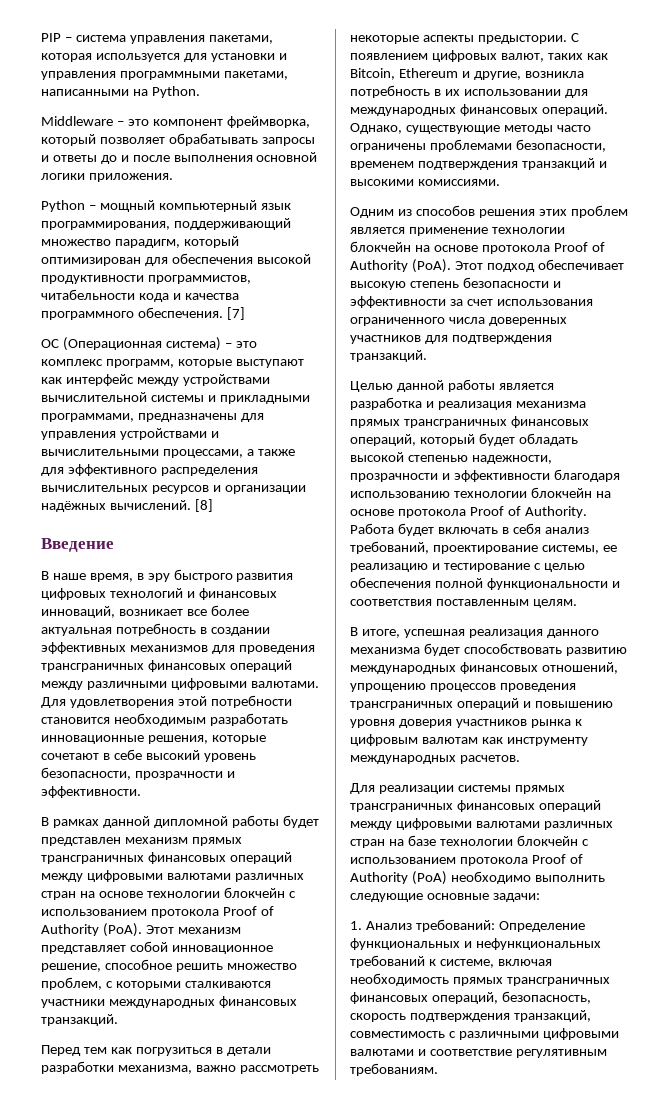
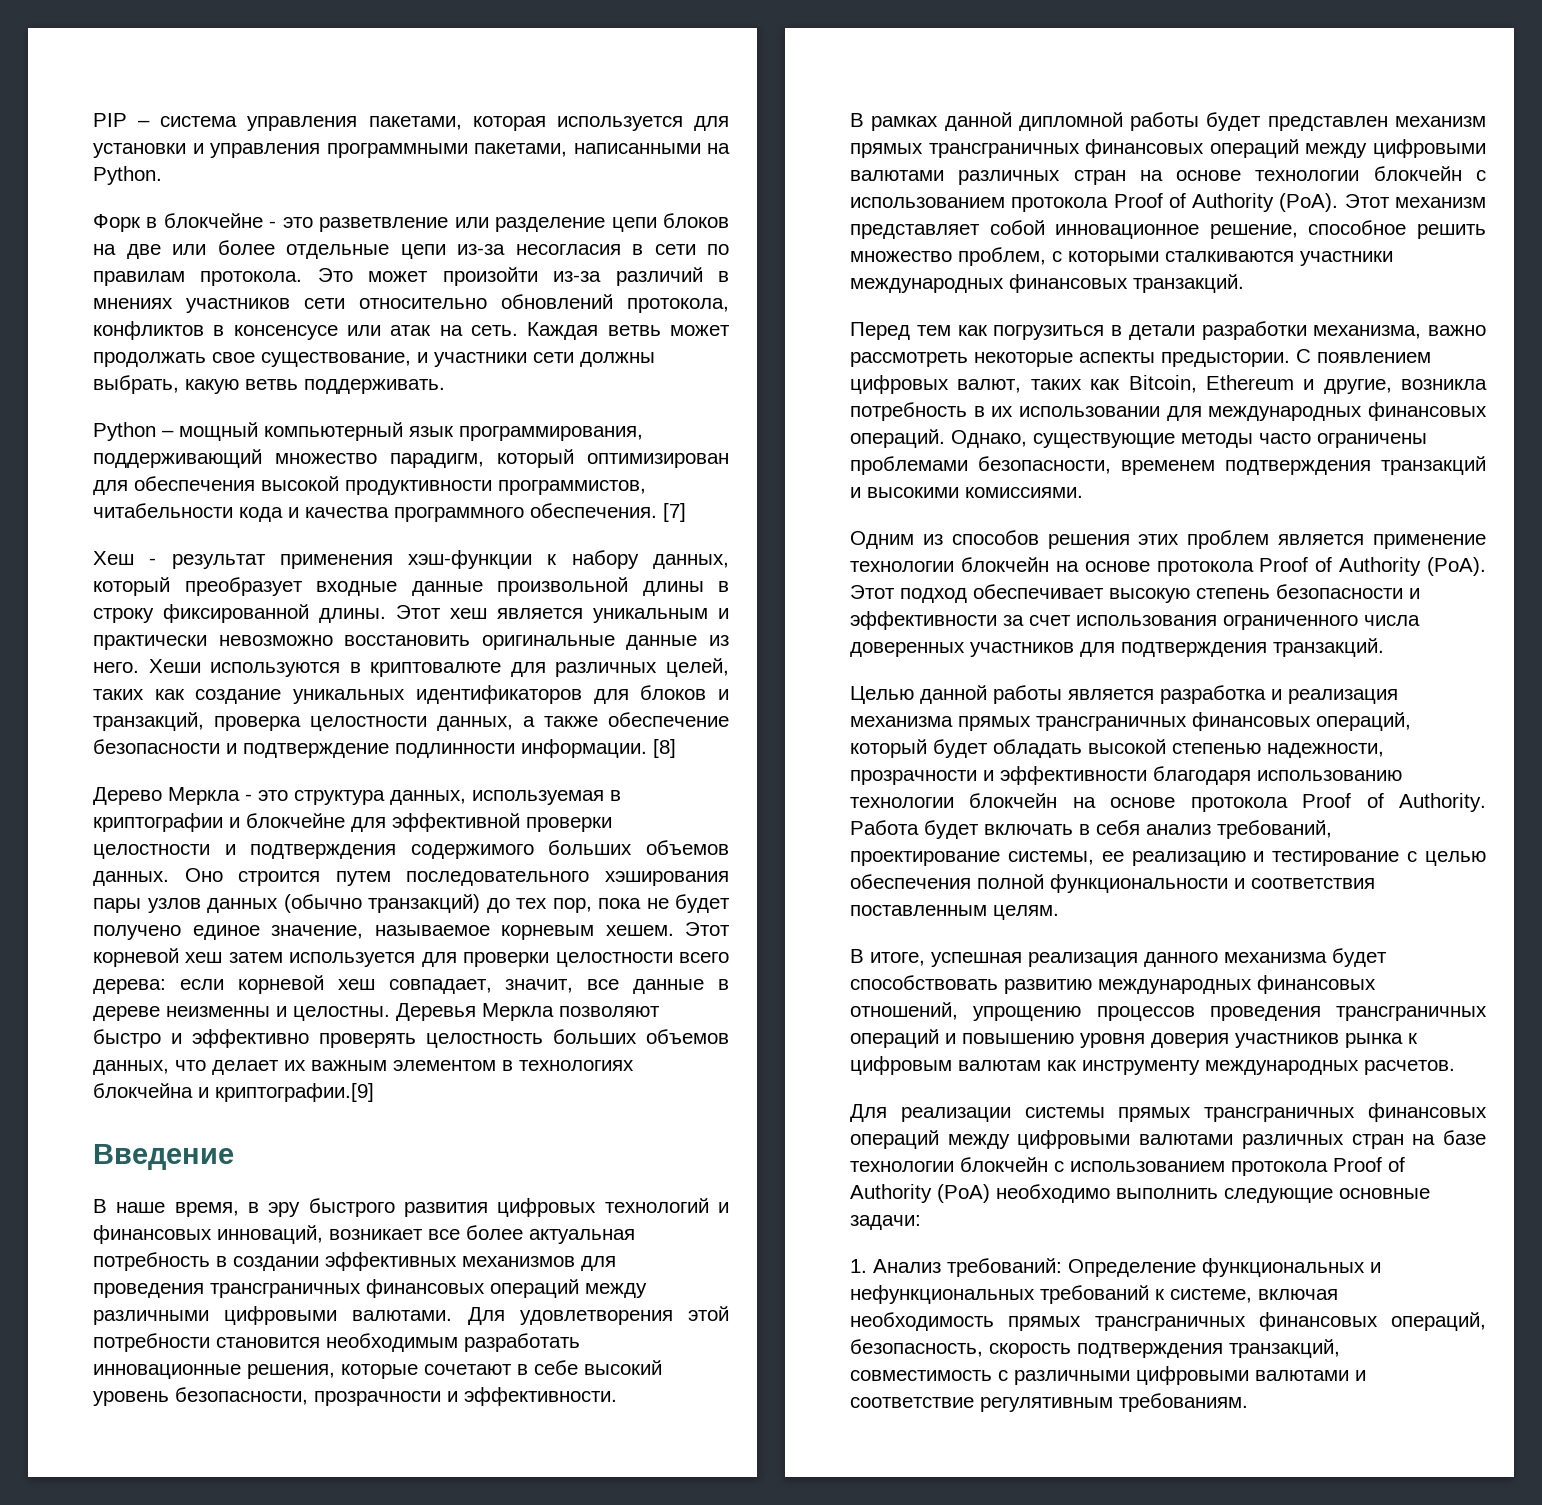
[41,116,310,128] [41,133,315,146] [41,152,318,164] [41,173,173,182] Middleware – это компонент фреймворка, который позволяет обрабатывать запросы и ответы до и после выполнения основной логики приложения. -> [93,213,730,232] [93,240,729,259] [93,267,730,286] [93,294,729,313] [93,321,730,340] [93,352,655,367] [93,375,445,394] Форк в блокчейне - это разветвление или разделение цепи блоков на две или более отдельные цепи из-за несогласия в сети по правилам протокола. Это может произойти из-за различий в мнениях участников сети относительно обновлений протокола, конфликтов в консенсусе или атак на сеть. Каждая ветвь может продолжать свое существование, и участники сети должны выбрать, какую ветвь поддерживать.
[41,337,257,351] [41,359,304,368] [41,374,270,386] [41,392,310,404] [41,413,264,422] [41,428,219,440] [41,449,295,458] [41,464,258,476] [41,485,306,494] [41,499,213,512] ОС (Операционная система) – это комплекс программ, которые выступают как интерфейс между устройствами вычислительной системы и прикладными программами, предназначены для управления устройствами и вычислительными процессами, а также для эффективного распределения вычислительных ресурсов и организации надёжных вычислений. [8] -> [93,550,729,569] [93,577,729,596] [93,604,729,623] [93,635,729,650] [93,658,729,677] [93,685,729,704] [93,712,729,731] [93,739,676,758] [93,787,621,805] [93,813,612,832] [93,840,730,859] [93,868,729,886] [93,894,730,913] [93,922,730,940] [93,948,730,967] [93,975,729,994] [93,1003,660,1021] [93,1029,729,1048] [93,1060,634,1075] [93,1083,374,1102] Хеш - результат применения хэш-функции к набору данных, который преобразует входные данные произвольной длины в строку фиксированной длины. Этот хеш является уникальным и практически невозможно восстановить оригинальные данные из него. Хеши используются в криптовалюте для различных целей, таких как создание уникальных идентификаторов для блоков и транзакций, проверка целостности данных, а также обеспечение безопасности и подтверждение подлинности информации. [8] // Дерево Меркла - это структура данных, используемая в криптографии и блокчейне для эффективной проверки целостности и подтверждения содержимого больших объемов данных. Оно строится путем последовательного хэширования пары узлов данных (обычно транзакций) до тех пор, пока не будет получено единое значение, называемое корневым хешем. Этот корневой хеш затем используется для проверки целостности всего дерева: если корневой хеш совпадает, значит, все данные в дереве неизменны и целостны. Деревья Меркла позволяют быстро и эффективно проверять целостность больших объемов данных, что делает их важным элементом в технологиях блокчейна и криптографии.[9]

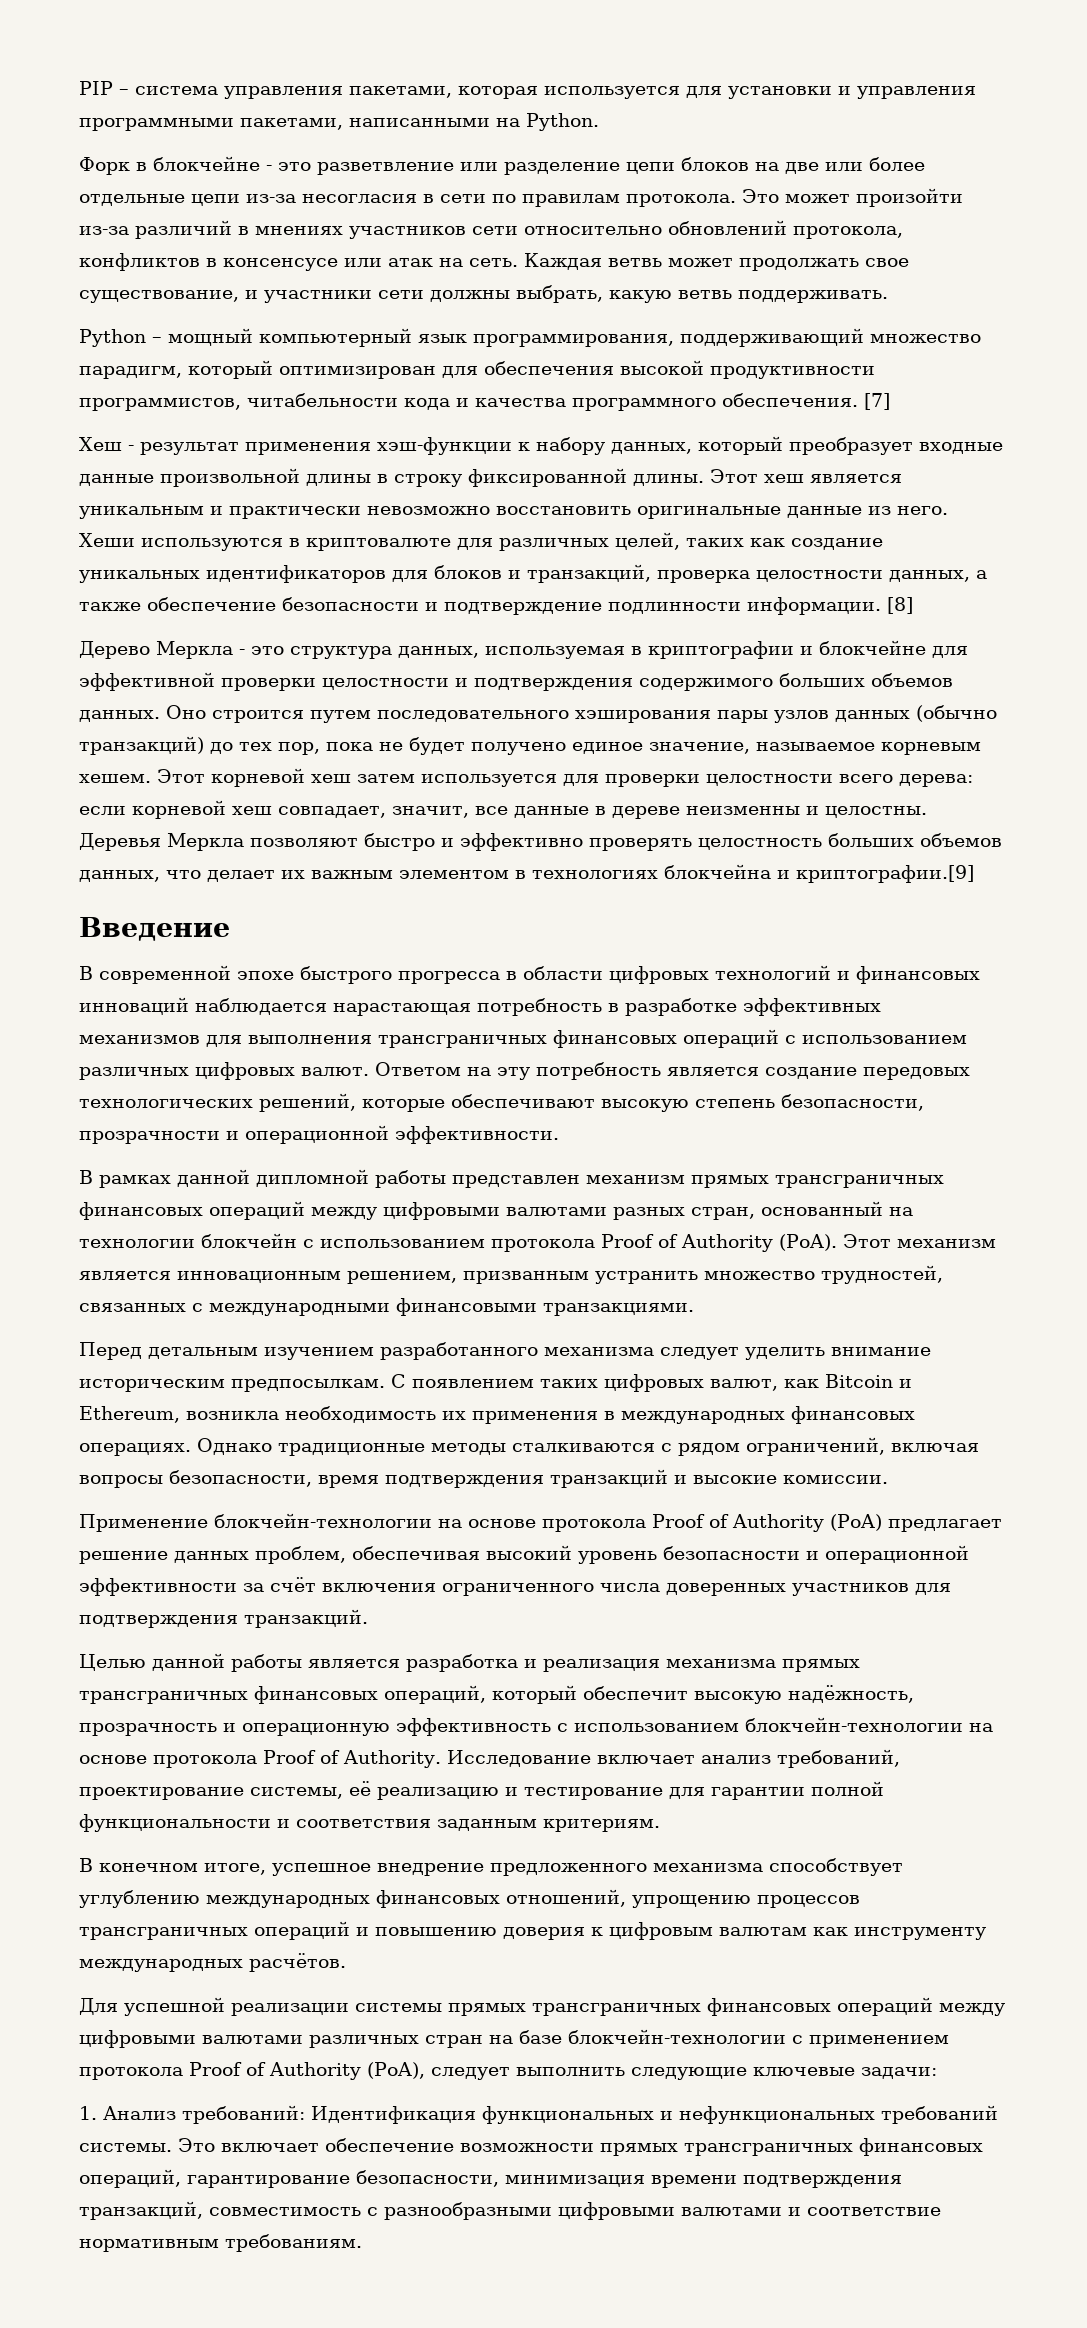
[116,1198,730,1217] [93,1225,635,1244] [93,1252,319,1271] наше время, в эру быстрого развития цифровых технологий и финансовых инноваций, возникает все более актуальная потребность в создании -> [99,965,980,984] [79,997,737,1016] современной эпохе быстрого прогресса в области цифровых технологий и финансовых инноваций наблюдается нарастающая потребность в разработке
[93,1279,647,1298] [93,1306,729,1325] [93,1333,580,1352] [93,1360,662,1379] [93,1391,169,1406] проведения трансграничных финансовых операций между различными цифровыми валютами. Для удовлетворения этой потребности становится необходимым разработать инновационные решения, которые сочетают в себе высокий уровень -> [248,1029,967,1048] [79,1062,970,1080] [79,1093,775,1112] выполнения трансграничных финансовых операций с использованием различных цифровых валют. Ответом на эту потребность является создание передовых технологических решений, которые обеспечивают высокую степень
(458, 1396) none -> [245,1125,389,1144] операционной
[1206,112,1262,131] будет -> (446, 1179) none
[958,170,1242,185] различных стран на основе -> [613,1201,913,1220] разных стран, основанный на
[850,220,1486,239] [850,247,1393,266] [850,274,1244,293] [850,321,1486,340] [850,349,1431,367] [850,375,1487,394] [850,402,1487,421] [850,429,1427,448] [850,456,1486,475] [850,487,1083,498] [850,530,1486,549] [850,557,1049,572] представляет собой инновационное решение, способное решить множество проблем, с которыми сталкиваются участники международных финансовых транзакций. // Перед тем как погрузиться в детали разработки механизма, важно рассмотреть некоторые аспекты предыстории. С появлением цифровых валют, таких как Bitcoin, Ethereum и другие, возникла потребность в их использовании для международных финансовых операций. Однако, существующие методы часто ограничены проблемами безопасности, временем подтверждения транзакций и высокими комиссиями. // Одним из способов решения этих проблем является применение технологии блокчейн -> [79,1265,943,1284] [79,1298,694,1316] [79,1342,931,1360] [79,1374,912,1392] [79,1406,915,1424] [79,1437,979,1456] [79,1469,888,1488] [79,1513,432,1532] является инновационным решением, призванным устранить множество трудностей, связанных с международными финансовыми транзакциями. // Перед детальным изучением разработанного механизма следует уделить внимание историческим предпосылкам. С появлением таких цифровых валют, как Bitcoin и Ethereum, возникла необходимость их применения в международных финансовых операциях. Однако традиционные методы сталкиваются с рядом ограничений, включая вопросы безопасности, время подтверждения транзакций и высокие комиссии. // Применение блокчейн-технологии
[1427,557,1486,576] [850,584,1420,603] (PoA). Этот подход обеспечивает высокую степень безопасности и -> [830,1514,1002,1532] [79,1545,969,1564] (PoA) предлагает решение данных проблем, обеспечивая высокий уровень безопасности и операционной
[1029,615,1217,626] счет использования -> [270,1577,436,1592] счёт включения
[933,739,1384,758] [850,766,1402,785] [850,793,1058,808] будет обладать высокой степенью надежности, прозрачности и эффективности благодаря использованию технологии блокчейн -> [583,1685,914,1704] [79,1717,963,1736] обеспечит высокую надёжность, прозрачность и операционную эффективность с использованием блокчейн-технологии
[850,820,1140,839] Работа будет включать в себя -> [446,1750,695,1767] Исследование включает
[1101,851,1124,862] ее -> [349,1781,371,1796] её
[1407,851,1486,866] [850,874,971,889] с целью обеспечения -> [669,1787,805,1800] для гарантии
[850,905,1059,920] [850,948,1387,967] [850,975,1092,994] поставленным целям. // В итоге, успешная реализация данного механизма будет способствовать развитию -> [437,1819,660,1832] [79,1858,903,1876] [79,1890,200,1908] заданным критериям. // В конечном итоге, успешное внедрение предложенного механизма способствует углублению
[1209,1006,1321,1021] проведения -> (860, 1901) none
[1080,1033,1403,1048] уровня доверия участников рынка -> [503,1927,585,1940] доверия
[1364,1060,1455,1075] [850,1104,887,1122] расчетов. // Для -> [249,1953,346,1972] [79,1997,225,2016] расчётов. // Для успешной
[850,1157,1405,1176] [850,1184,1110,1203] технологии блокчейн с использованием протокола Proof of Authority (PoA) необходимо -> [568,2029,949,2048] [79,2062,510,2080] блокчейн-технологии с применением протокола Proof of Authority (PoA), следует
[1339,1188,1430,1199] основные -> [752,2067,855,2076] ключевые
[1068,1259,1196,1277] Определение -> [311,2106,476,2124] Идентификация
[1155,1289,1338,1303] [850,1312,1486,1331] [850,1339,1071,1358] к системе, включая необходимость прямых трансграничных финансовых операций, безопасность, скорость -> [79,2138,983,2156] [79,2169,737,2188] системы. Это включает обеспечение возможности прямых трансграничных финансовых операций, гарантирование безопасности, минимизация времени
[1014,1370,1130,1385] различными -> [384,2202,552,2220] разнообразными
[980,1397,1113,1412] регулятивным -> [79,2239,219,2252] нормативным

